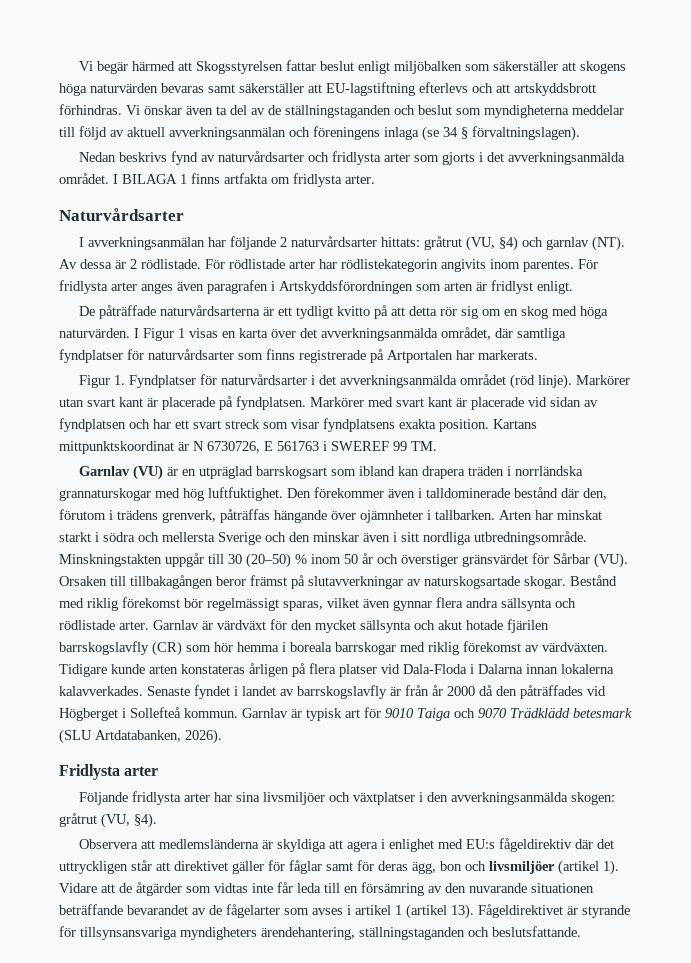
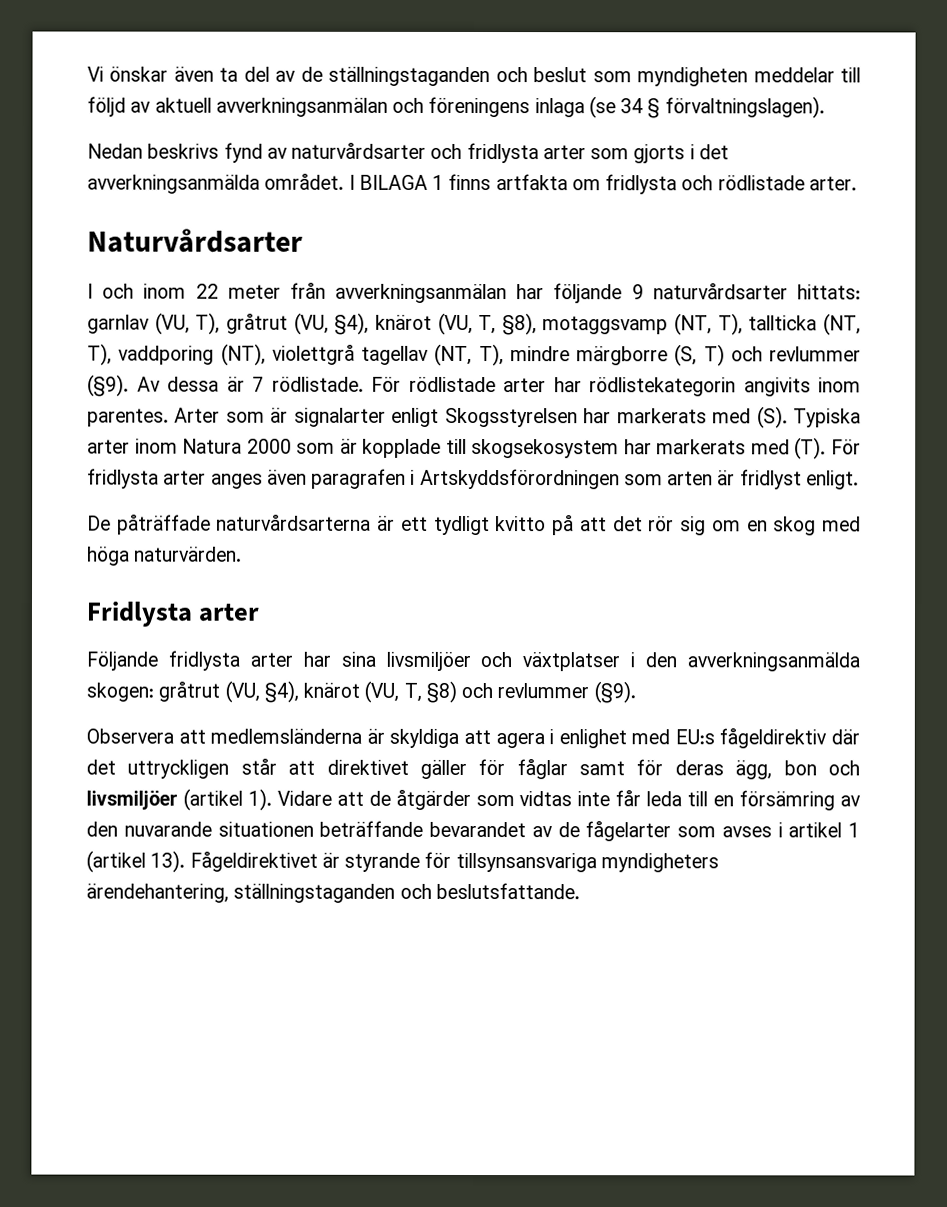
[78,60,626,74] [59,82,596,96] [59,104,140,115] Vi begär härmed att Skogsstyrelsen fattar beslut enligt miljöbalken som säkerställer att skogens höga naturvärden bevaras samt säkerställer att EU-lagstiftning efterlevs och att artskyddsbrott förhindras. Vi -> [87,66,104,82] Vi
[484,105,569,118] myndigheterna -> [637,67,749,87] myndigheten
(342, 180) none -> [681,175,805,191] och rödlistade
(84, 242) none -> [102,282,326,299] och inom 22 meter från
[279,237,287,247] 2 -> [631,284,644,300] 9
[423,236,625,251] gråtrut (VU, §4) och garnlav (NT). -> [87,312,861,336] [87,343,861,367] [87,374,129,397] garnlav (VU, T), gråtrut (VU, §4), knärot (VU, T, §8), motaggsvamp (NT, T), tallticka (NT, T), vaddporing (NT), violettgrå tagellav (NT, T), mindre märgborre (S, T) och revlummer (§9).
[130,259,137,269] 2 -> [252,376,264,392] 7
(574, 266) none -> [174,406,862,429] [87,437,827,460] Arter som är signalarter enligt Skogsstyrelsen har markerats med (S). Typiska arter inom Natura 2000 som är kopplade till skogsekosystem har markerats med (T).
[408,306,437,316] detta -> [612,516,643,532] det
[134,327,566,341] [59,349,538,363] [78,374,630,389] [59,396,598,410] [59,418,537,432] [59,441,437,454] [78,465,583,480] [59,487,607,501] [59,509,602,523] [59,531,587,545] [59,553,628,568] [59,575,617,589] [59,597,576,611] [59,619,549,633] [59,641,608,656] [59,663,614,677] [59,685,606,699] [59,707,632,721] [59,729,222,744] I Figur 1 visas en karta över det avverkningsanmälda området, där samtliga fyndplatser för naturvårdsarter som finns registrerade på Artportalen har markerats. // Figur 1. Fyndplatser för naturvårdsarter i det avverkningsanmälda området (röd linje). Markörer utan svart kant är placerade på fyndplatsen. Markörer med svart kant är placerade vid sidan av fyndplatsen och har ett svart streck som visar fyndplatsens exakta position. Kartans mittpunktskoordinat är N 6730726, E 561763 i SWEREF 99 TM. // Garnlav (VU) är en utpräglad barrskogsart som ibland kan drapera träden i norrländska grannaturskogar med hög luftfuktighet. Den förekommer även i talldominerade bestånd där den, förutom i trädens grenverk, påträffas hängande över ojämnheter i tallbarken. Arten har minskat starkt i södra och mellersta Sverige och den minskar även i sitt nordliga utbredningsområde. Minskningstakten uppgår till 30 (20–50) % inom 50 år och överstiger gränsvärdet för Sårbar (VU). Orsaken till tillbakagången beror främst på slutavverkningar av naturskogsartade skogar. Bestånd med riklig förekomst bör regelmässigt sparas, vilket även gynnar flera andra sällsynta och rödlistade arter. Garnlav är värdväxt för den mycket sällsynta och akut hotade fjärilen barrskogslavfly (CR) som hör hemma i boreala barrskogar med riklig förekomst av värdväxten. Tidigare kunde arten konstateras årligen på flera platser vid Dala-Floda i Dalarna innan lokalerna kalavverkades. Senaste fyndet i landet av barrskogslavfly är från år 2000 då den påträffades vid Högberget i Sollefteå kommun. Garnlav är typisk art för 9010 Taiga och 9070 Trädklädd betesmark (SLU Artdatabanken, 2026). -> (243, 554) none
[134,813,157,828] §4). -> [263,680,636,704] §4), knärot (VU, T, §8) och revlummer (§9).

